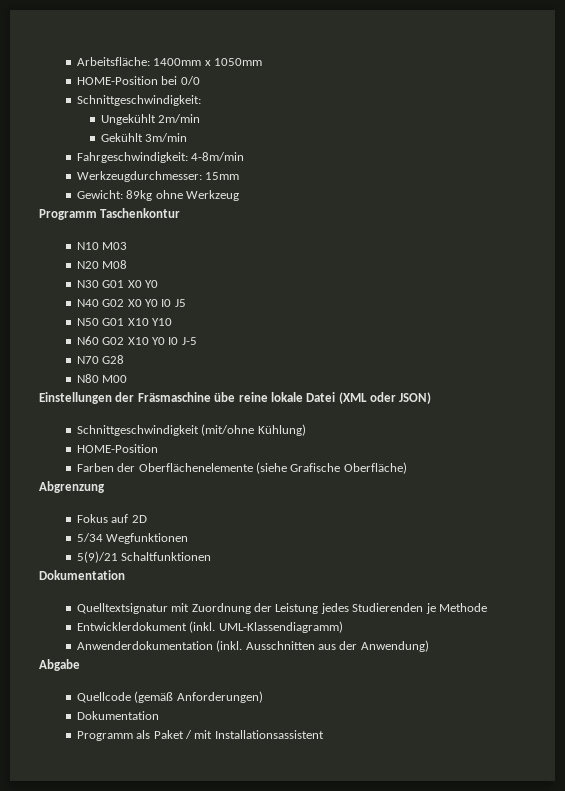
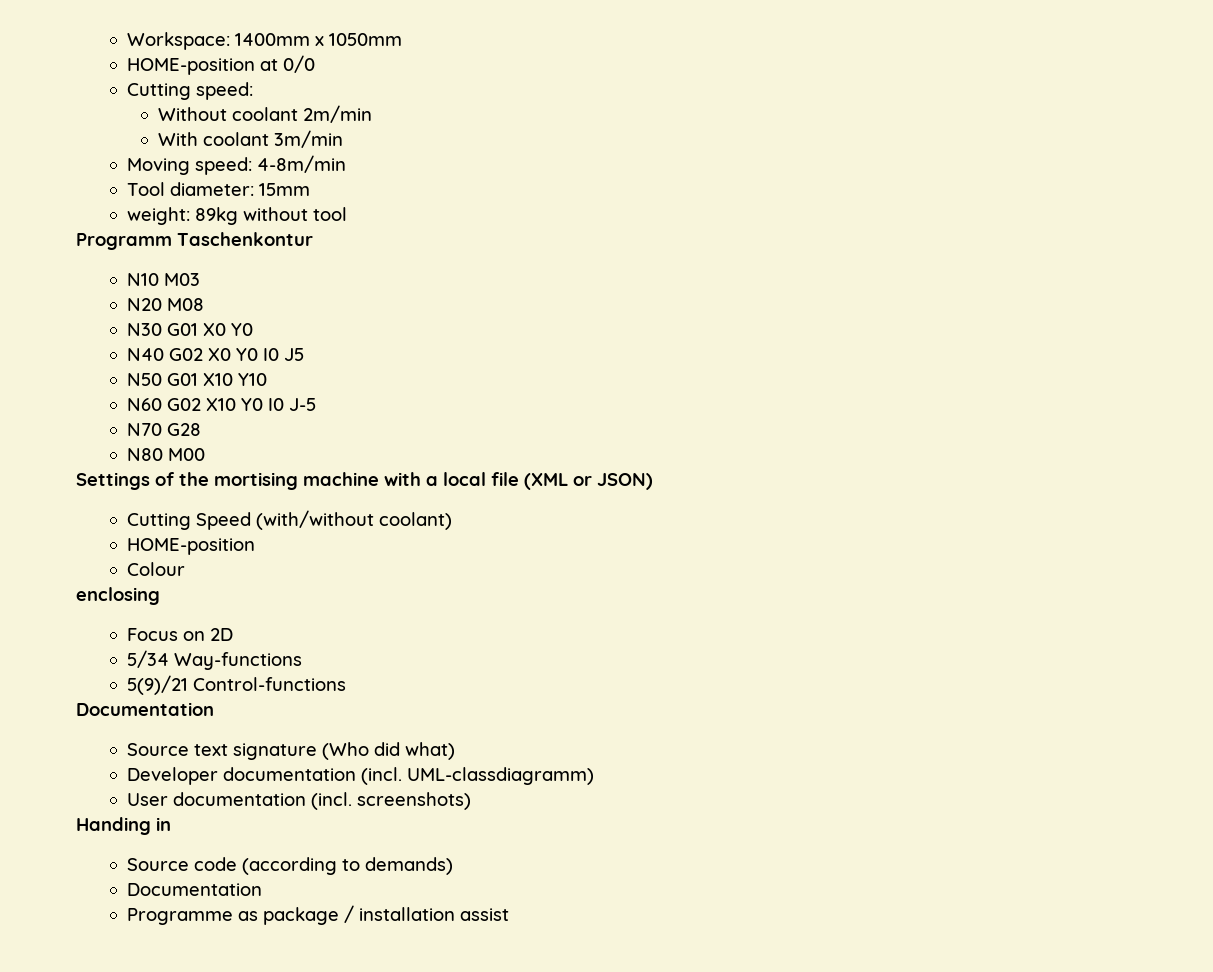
[76,57,150,66] Arbeitsfläche: -> [127,32,231,50] Workspace:
[76,76,178,85] HOME-Position bei -> [127,58,279,75] HOME-position at
[76,95,201,106] [101,114,157,125] Schnittgeschwindigkeit: // Ungekühlt -> [127,82,254,100] [157,107,298,121] Cutting speed: // Without coolant
[101,133,144,142] Gekühlt -> [157,132,269,146] With coolant
[76,152,188,163] Fahrgeschwindigkeit: -> [127,157,253,175] Moving speed:
[76,171,202,182] Werkzeugdurchmesser: -> [127,182,255,196] Tool diameter:
[76,190,240,201] Gewicht: 89kg ohne Werkzeug -> [127,207,348,225] weight: 89kg without tool
[39,392,432,404] [76,424,306,436] [76,444,158,453] [76,462,407,474] [39,481,105,493] [76,514,129,523] Einstellungen der Fräsmaschine übe reine lokale Datei (XML oder JSON) // Schnittgeschwindigkeit (mit/ohne Kühlung) // HOME-Position // Farben der Oberflächenelemente (siehe Grafische Oberfläche) // Abgrenzung // Fokus auf -> [76,472,653,490] [127,510,453,530] [127,538,256,555] [127,562,186,576] [76,587,160,605] [127,628,206,641] Settings of the mortising machine with a local file (XML or JSON) // Cutting Speed (with/without coolant) // HOME-position // Colour // enclosing // Focus on
[106,533,189,544] Wegfunktionen -> [174,652,303,670] Way-functions
[121,552,212,561] [39,570,125,580] [76,603,487,614] [76,621,343,633] [76,640,429,652] [39,659,80,671] [76,691,263,703] [76,711,159,720] [76,730,324,741] Schaltfunktionen // Dokumentation // Quelltextsignatur mit Zuordnung der Leistung jedes Studierenden je Methode // Entwicklerdokument (inkl. UML-Klassendiagramm) // Anwenderdokumentation (inkl. Ausschnitten aus der Anwendung) // Abgabe // Quellcode (gemäß Anforderungen) // Dokumentation // Programm als Paket / mit Installationsassistent -> [193,677,347,691] [76,702,214,716] [127,742,456,760] [127,767,595,785] [127,792,472,810] [76,817,171,835] [127,857,454,875] [127,883,263,896] [127,905,510,925] Control-functions // Documentation // Source text signature (Who did what) // Developer documentation (incl. UML-classdiagramm) // User documentation (incl. screenshots) // Handing in // Source code (according to demands) // Documentation // Programme as package / installation assist

